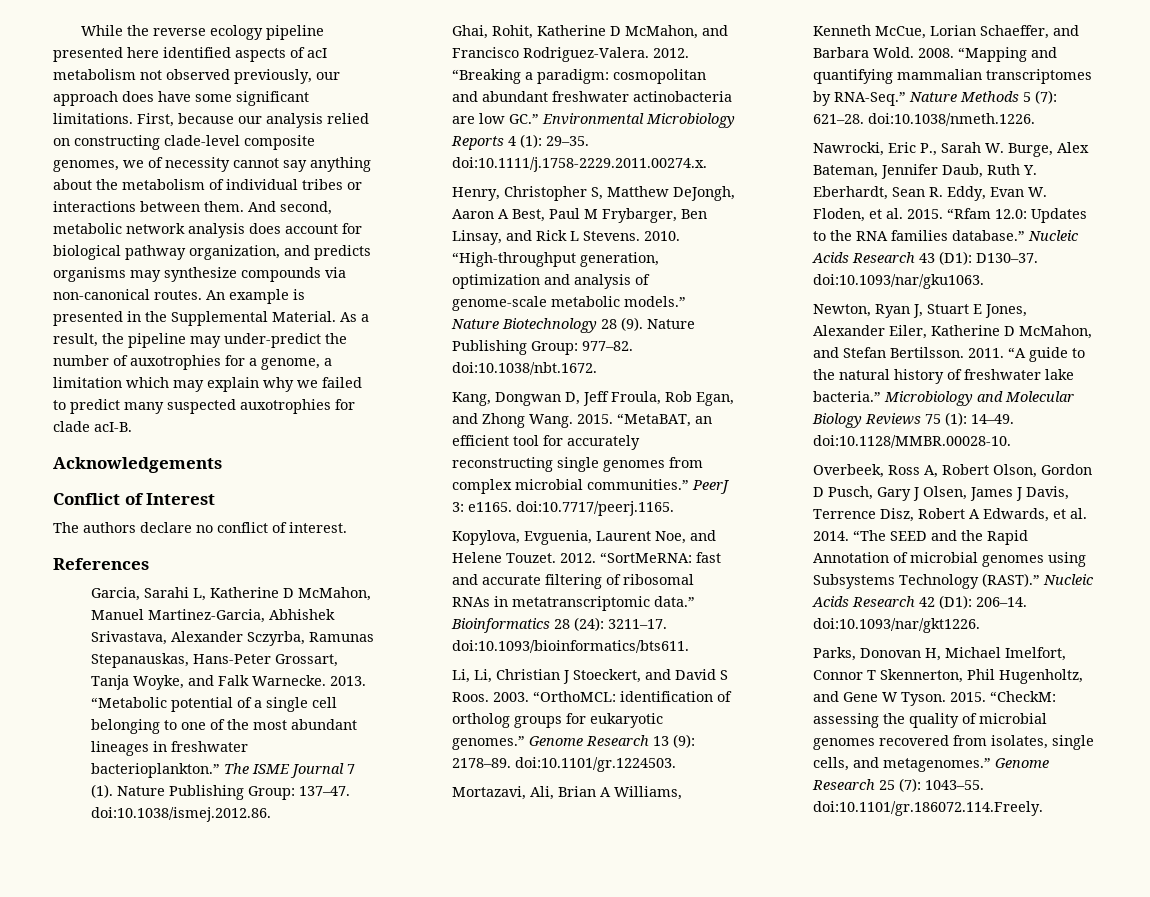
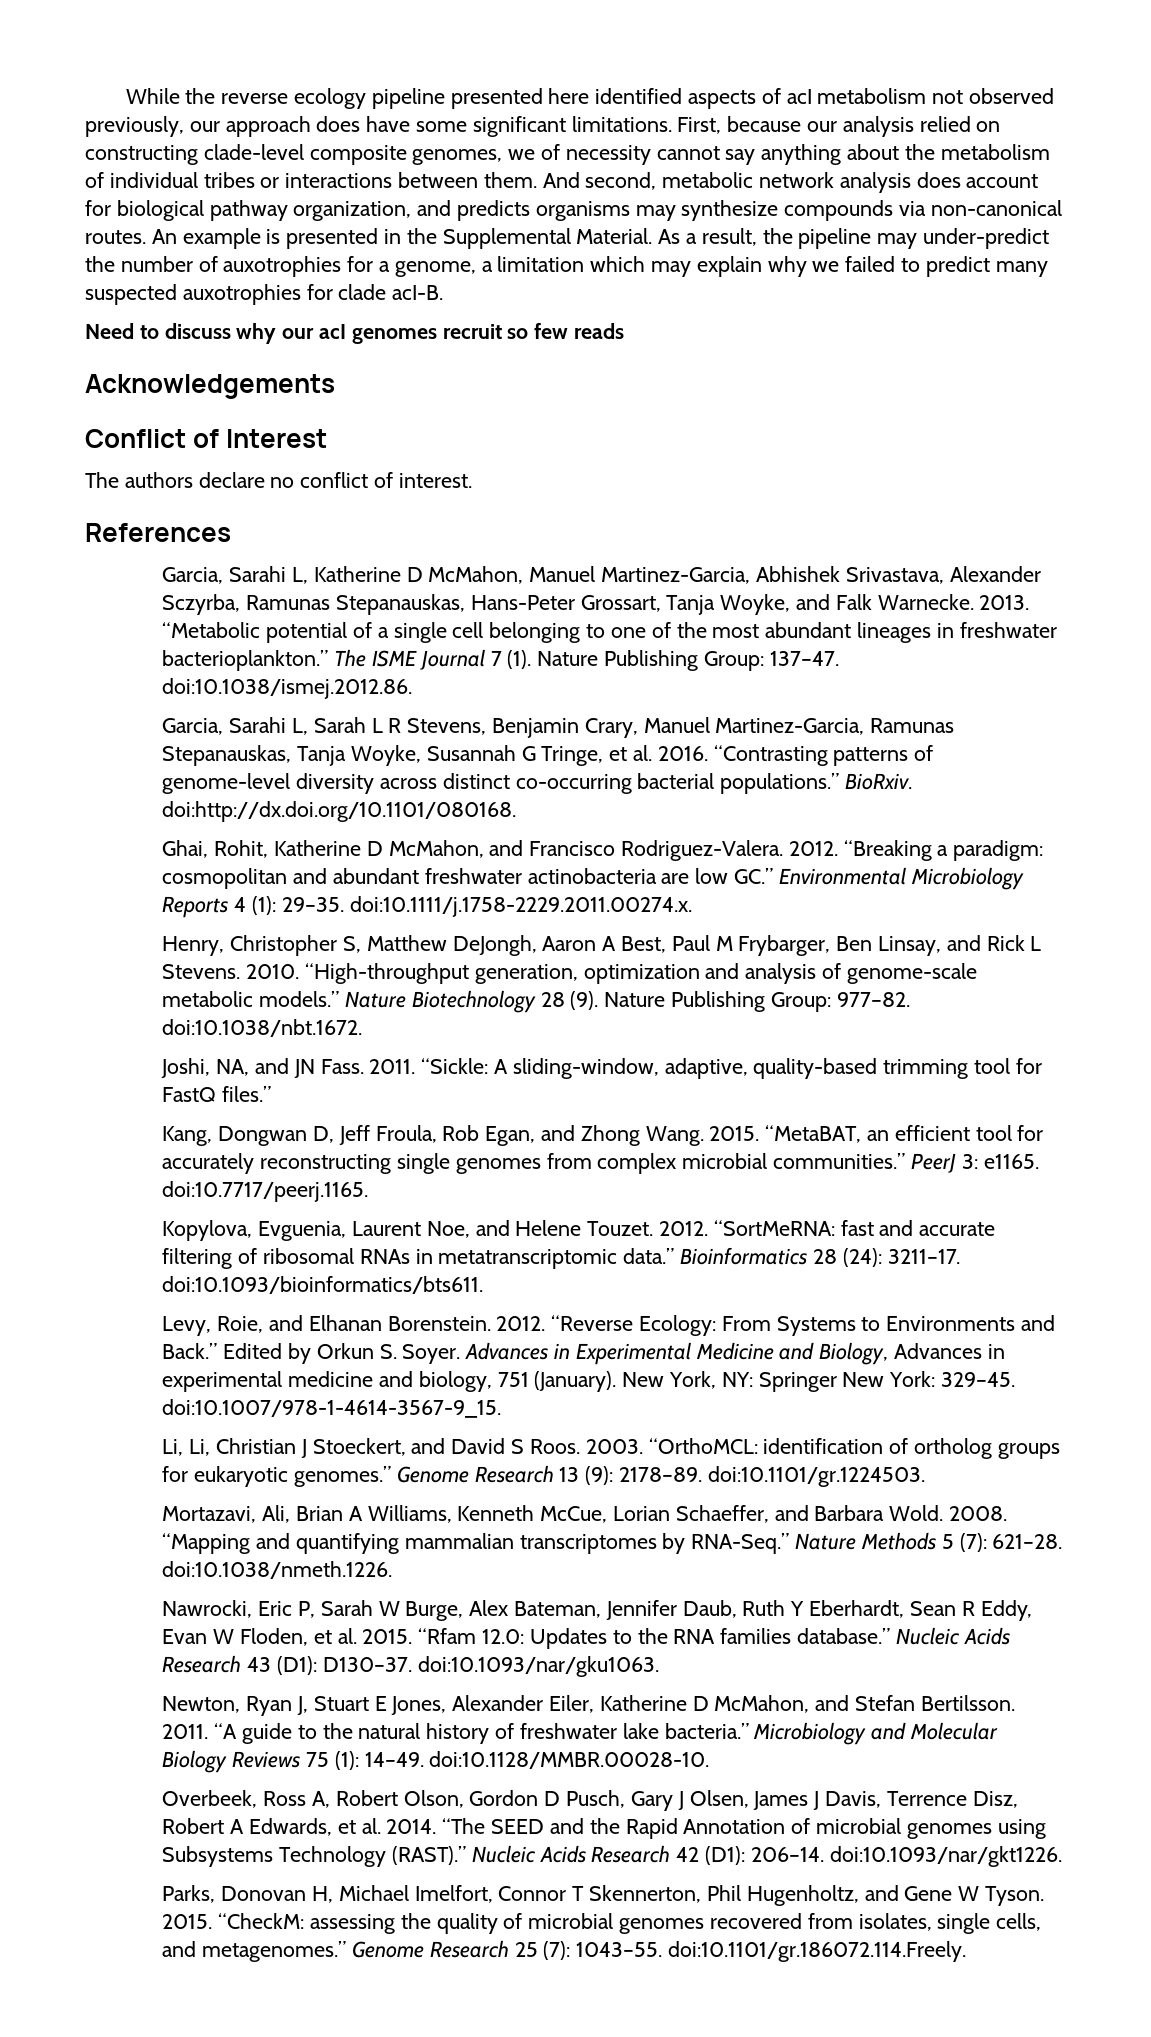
(132, 427) none -> [85,323,625,344] // Need to discuss why our acI genomes recruit so few reads
(272, 814) none -> [162,717,955,738] [162,745,934,766] [162,773,913,794] [162,801,517,822] // Garcia, Sarahi L, Sarah L R Stevens, Benjamin Crary, Manuel Martinez-Garcia, Ramunas Stepanauskas, Tanja Woyke, Susannah G Tringe, et al. 2016. “Contrasting patterns of genome-level diversity across distinct co-occurring bacterial populations.” BioRxiv. doi:http://dx.doi.org/10.1101/080168.
(598, 368) none -> [161,1058,1042,1079] [162,1086,272,1102] // Joshi, NA, and JN Fass. 2011. “Sickle: A sliding-window, adaptive, quality-based trimming tool for FastQ files.”
(690, 646) none -> [162,1315,1056,1336] [162,1342,1005,1365] [162,1371,1016,1392] [162,1399,502,1418] // Levy, Roie, and Elhanan Borenstein. 2012. “Reverse Ecology: From Systems to Environments and Back.” Edited by Orkun S. Soyer. Advances in Experimental Medicine and Biology, Advances in experimental medicine and biology, 751 (January). New York, NY: Springer New York: 329–45. doi:10.1007/978-1-4614-3567-9_15.
[920,142,1005,156] P., Sarah W. -> [298,1600,400,1618] P, Sarah W
[1023,165,1038,175] Y. -> [790,1601,805,1616] Y
[929,187,944,197] R. -> [961,1601,975,1616] R
[1028,187,1048,197] W. -> [213,1629,235,1644] W

